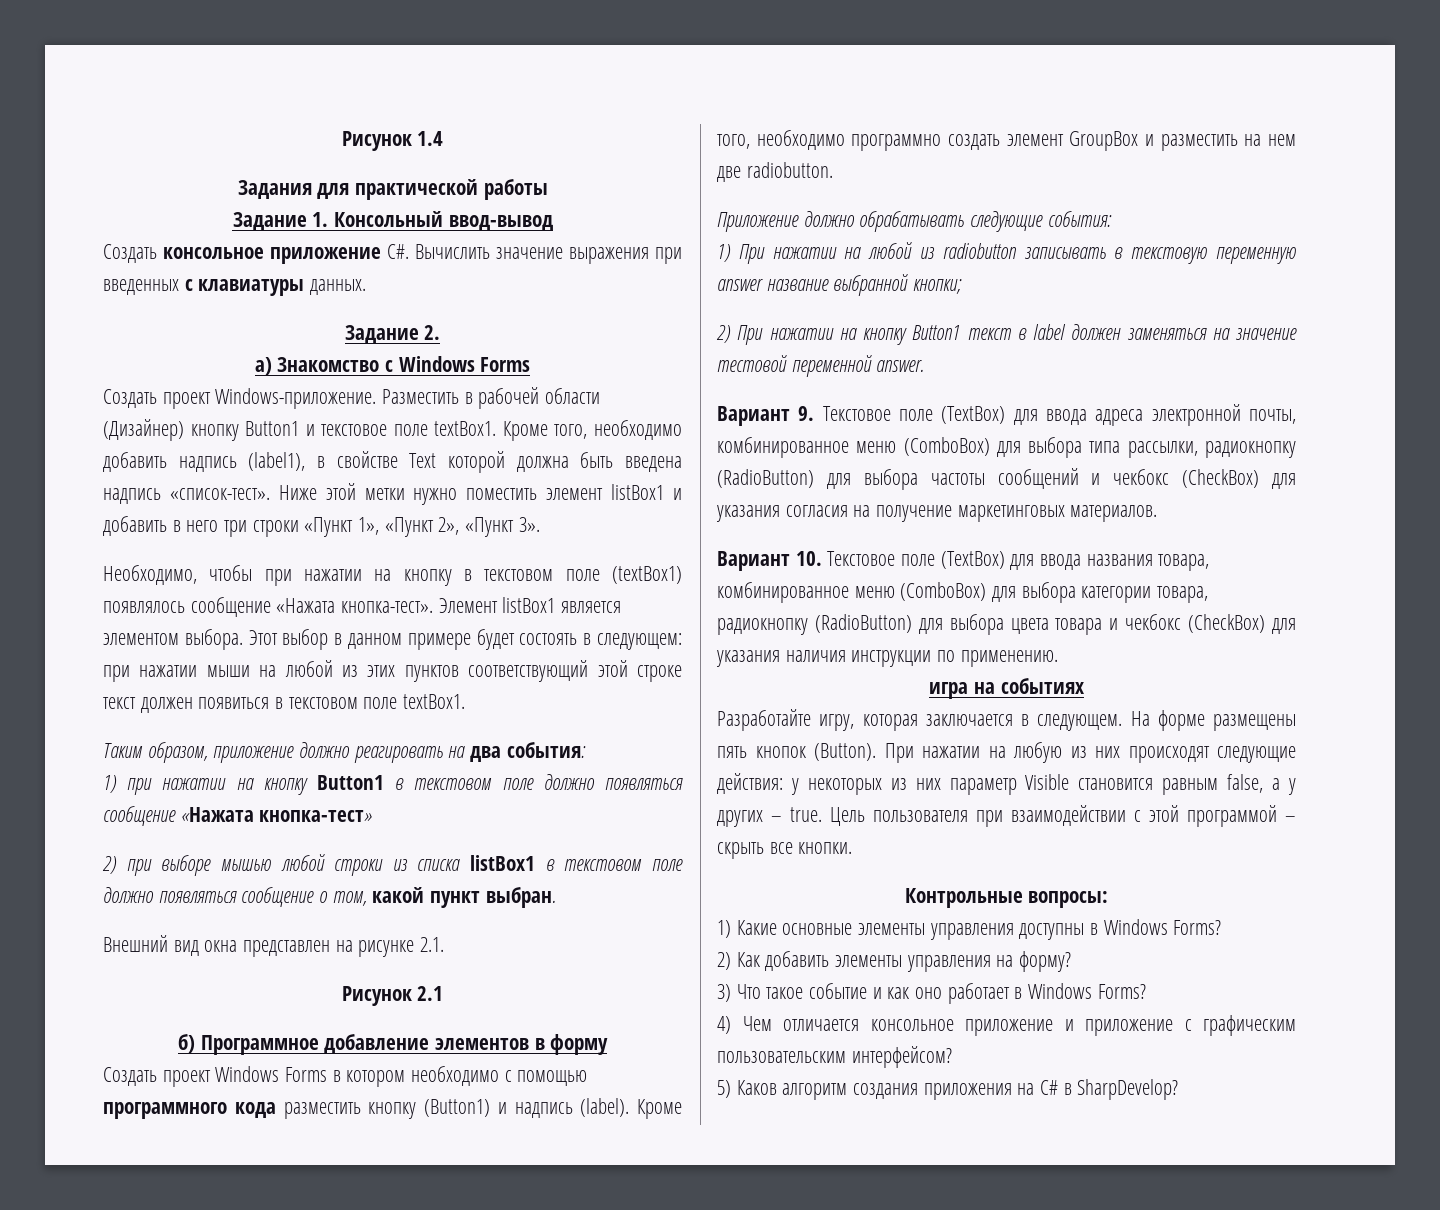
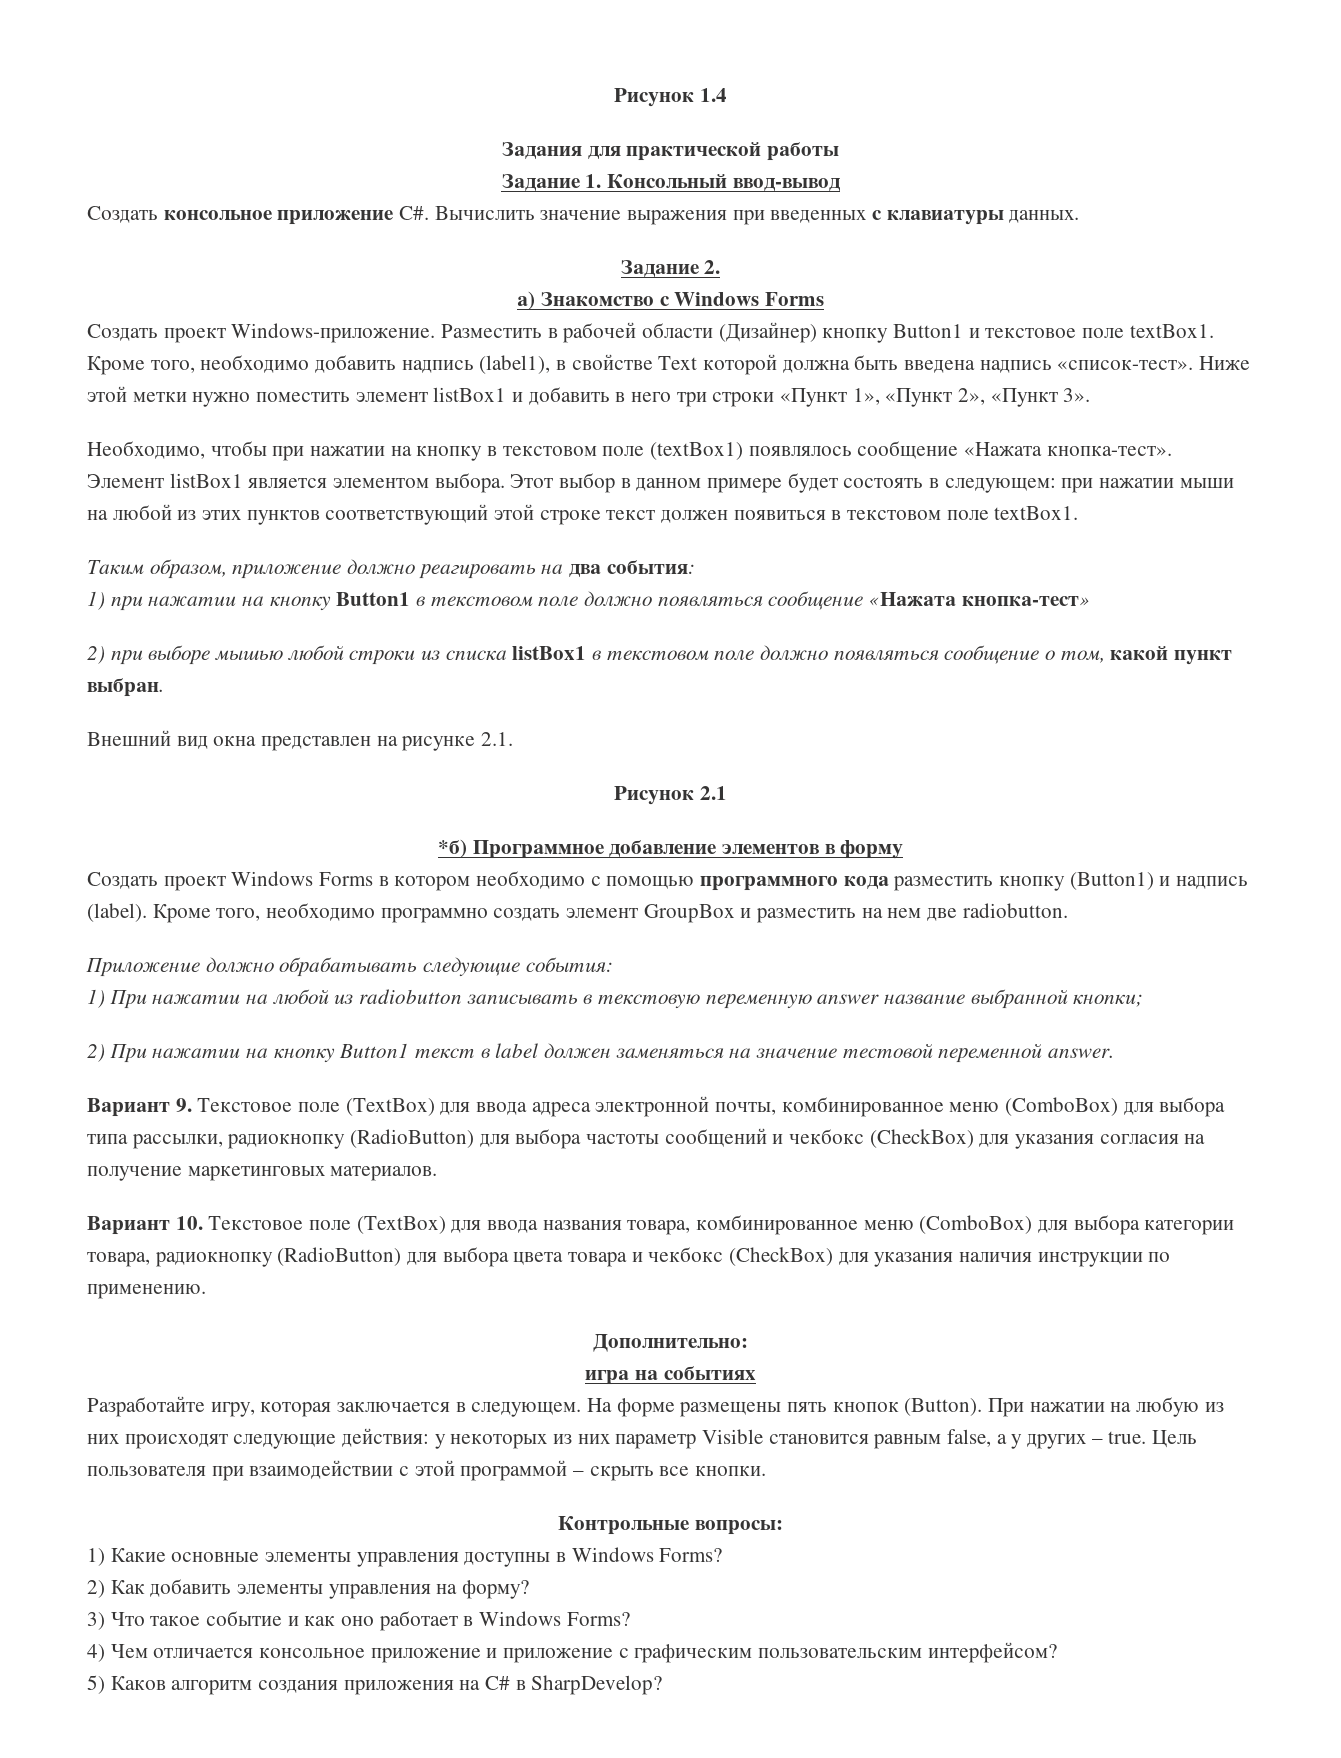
[177,1034,195,1053] б) -> [437,839,467,858] *б)
(1058, 658) none -> [593,1334,748,1352] // Дополнительно:

